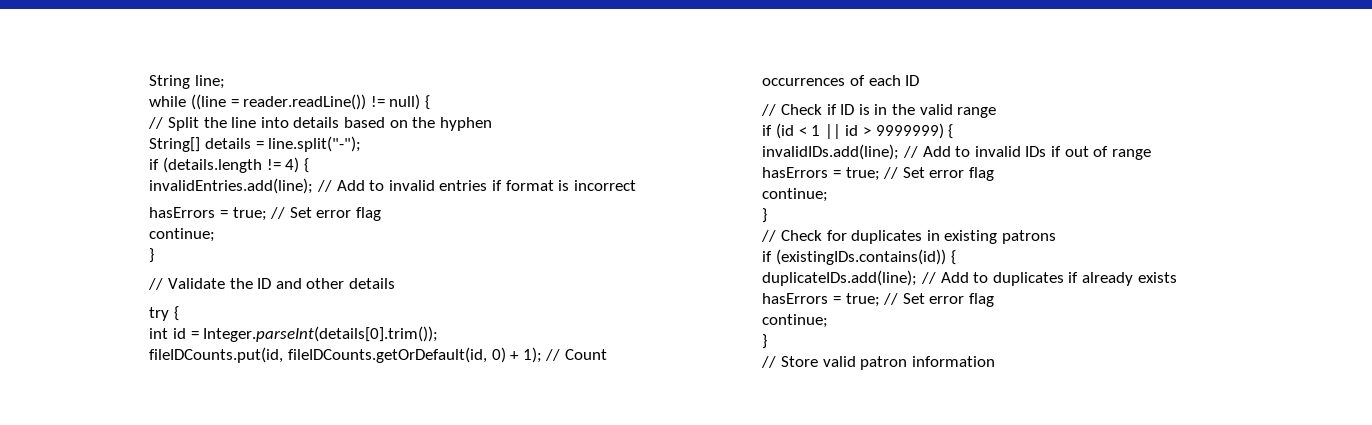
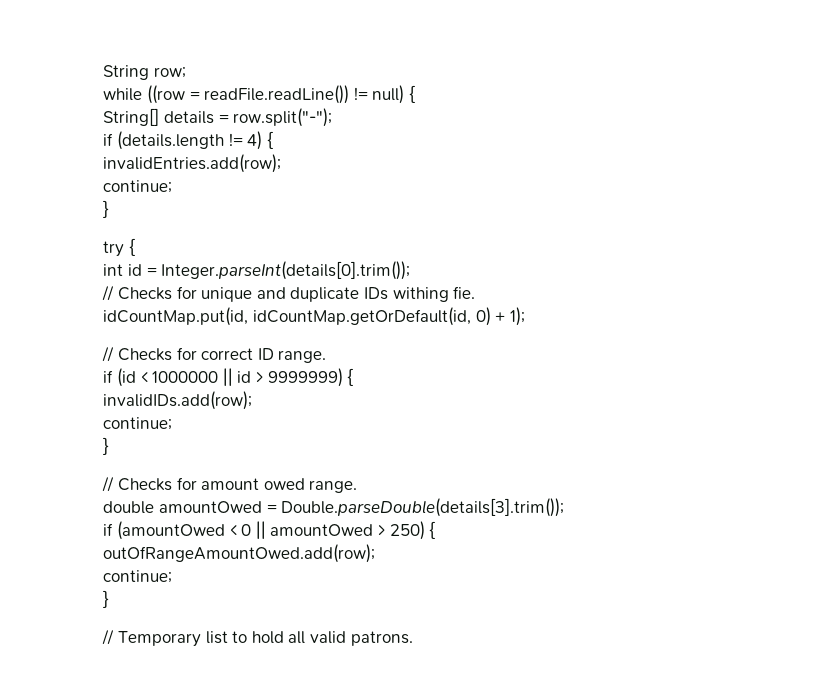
[195,75,226,89] line; -> [153,67,186,78] row;
[191,94,367,110] ((line = reader.readLine()) -> [146,85,350,104] ((row = readFile.readLine())
[148,117,492,131] // // Split the line into details based on the hyphen -> (415, 94) none
[268,136,362,152] line.split("-"); -> [233,108,333,127] row.split("-");
[149,178,636,194] [149,207,382,221] [149,228,216,242] [149,248,155,263] [148,278,396,290] invalidEntries.add(line); // Add to invalid entries if format is incorrect // hasErrors = true; // Set error flag // continue; // } // // Validate the ID and other details -> [103,154,282,173] [103,180,173,193] [103,200,110,218] invalidEntries.add(row); // continue; // }
[149,347,608,363] [762,75,920,86] [761,104,997,118] fileIDCounts.put(id, fileIDCounts.getOrDefault(id, 0) + 1); // Count occurrences of each ID // // Check if ID is in the valid range -> [102,285,476,302] [103,307,525,326] [102,346,327,363] // Checks for unique and duplicate IDs withing fie. // idCountMap.put(id, idCountMap.getOrDefault(id, 0) + 1); // // Checks for correct ID range.
[811,125,821,136] 1 -> [152,371,219,383] 1000000
[762,144,1151,160] [762,167,995,181] [762,188,829,202] [762,208,768,223] [761,230,1057,244] [762,249,956,265] [762,270,1177,286] [762,293,995,307] [762,314,829,328] [762,334,768,349] [761,356,995,370] invalidIDs.add(line); // Add to invalid IDs if out of range // hasErrors = true; // Set error flag // continue; // } // // Check for duplicates in existing patrons // if (existingIDs.contains(id)) { // duplicateIDs.add(line); // Add to duplicates if already exists // hasErrors = true; // Set error flag // continue; // } // // Store valid patron information -> [103,391,253,410] [103,417,173,430] [103,437,110,455] [102,476,358,493] [103,498,565,517] [103,521,436,540] [103,544,376,563] [103,570,173,583] [103,590,110,608] [102,629,413,647] invalidIDs.add(row); // continue; // } // // Checks for amount owed range. // double amountOwed = Double.parseDouble(details[3].trim()); // if (amountOwed < 0 || amountOwed > 250) { // outOfRangeAmountOwed.add(row); // continue; // } // // Temporary list to hold all valid patrons.

